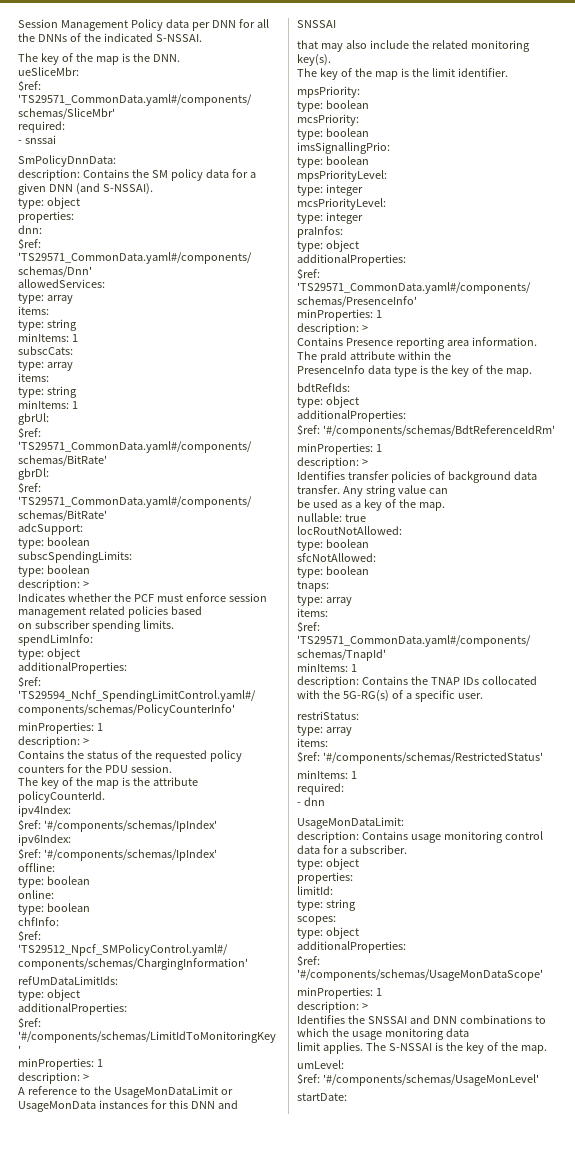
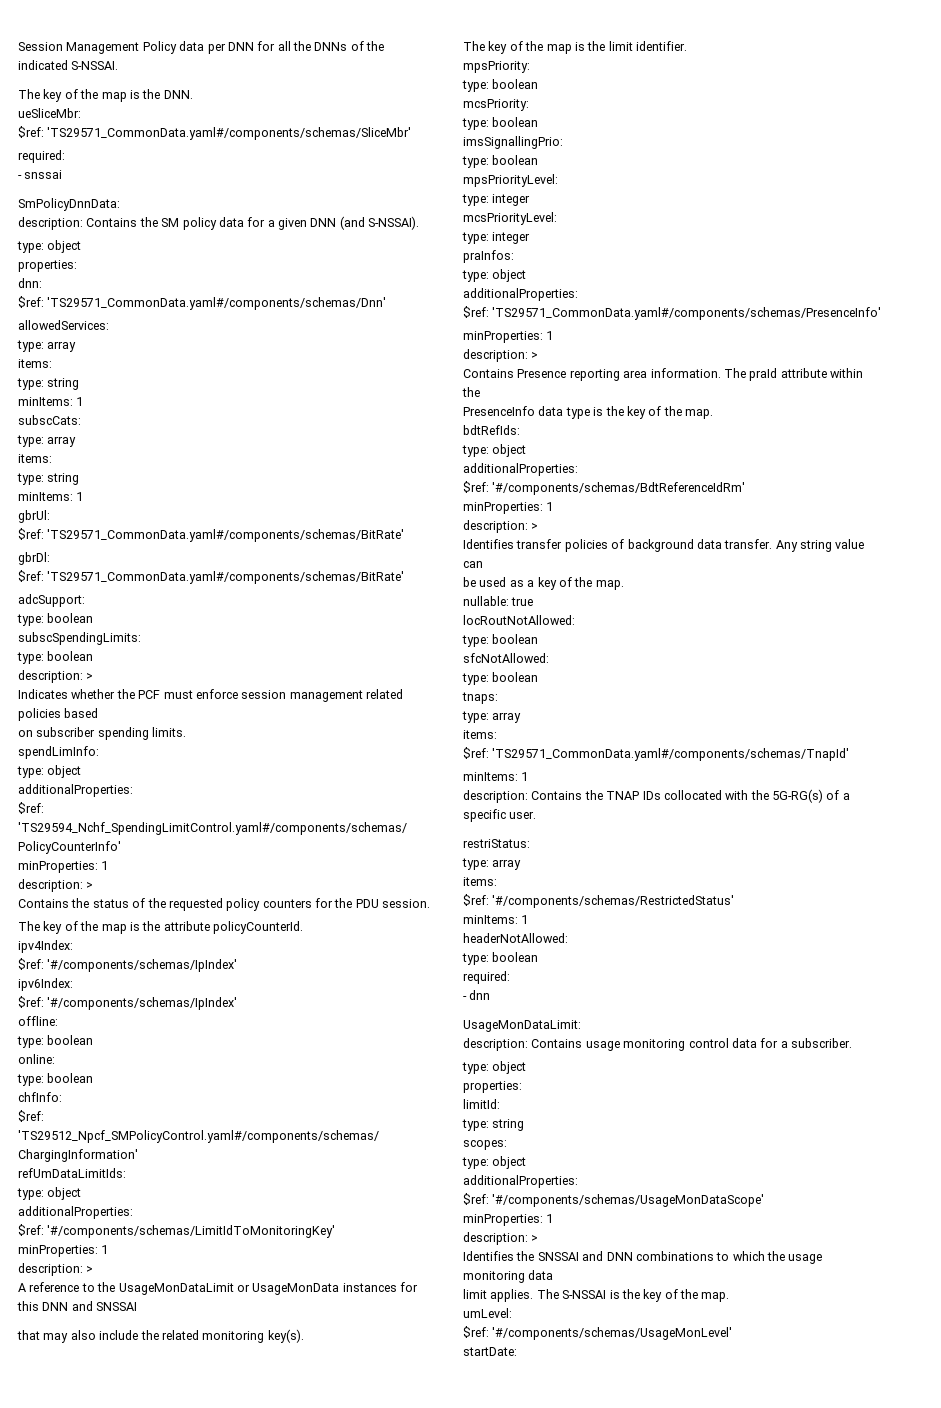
(357, 775) none -> [463,933,568,943] [462,952,539,965] // headerNotAllowed: // type: boolean

